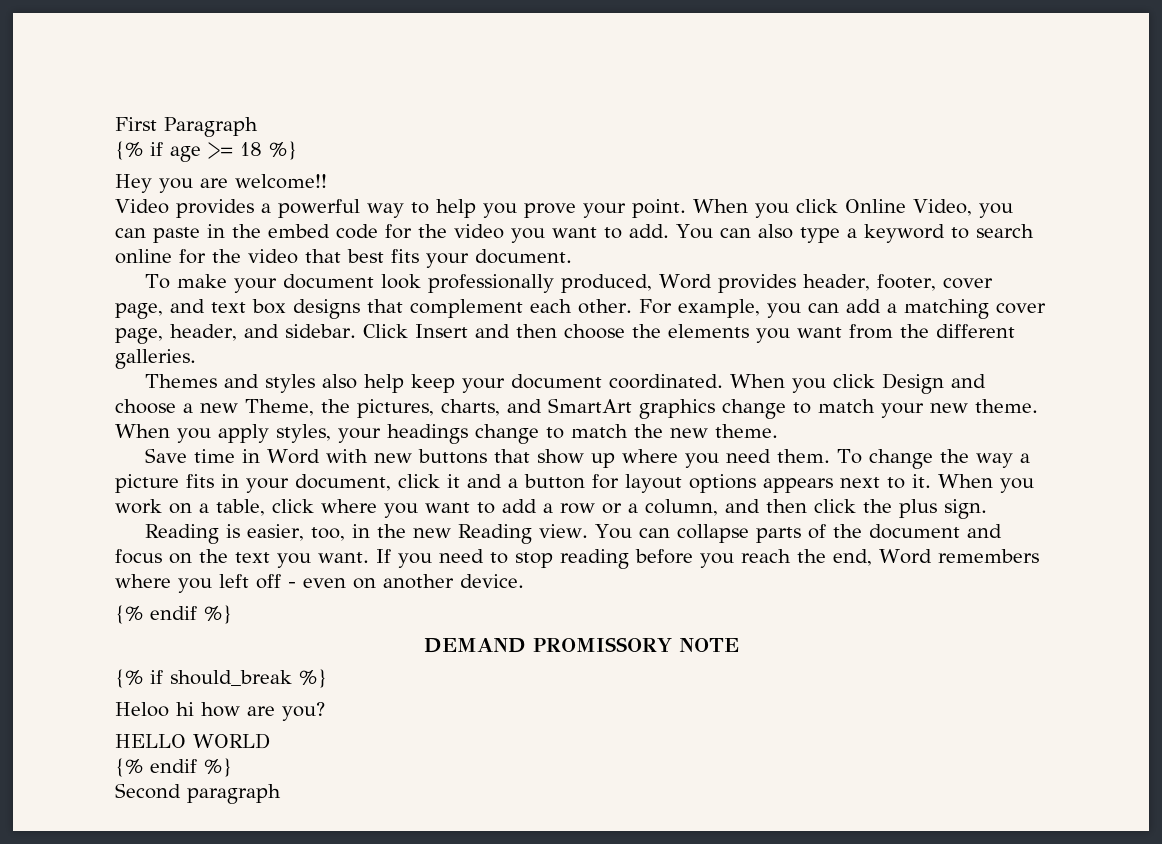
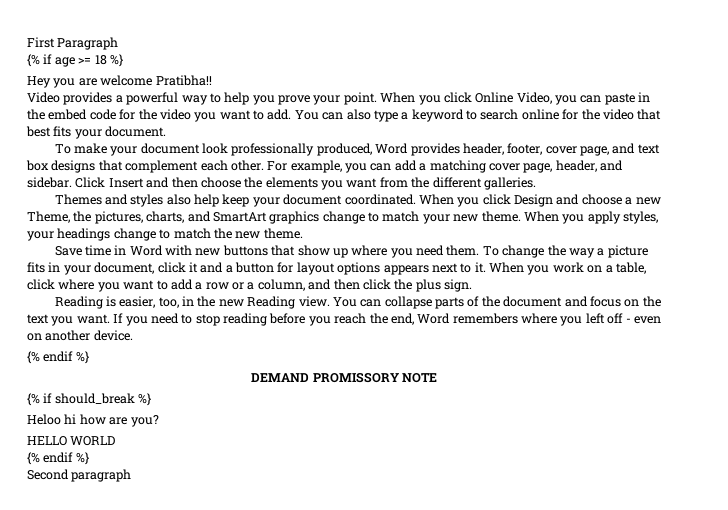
[235,174,327,189] welcome!! -> [100,75,212,86] welcome Pratibha!!

